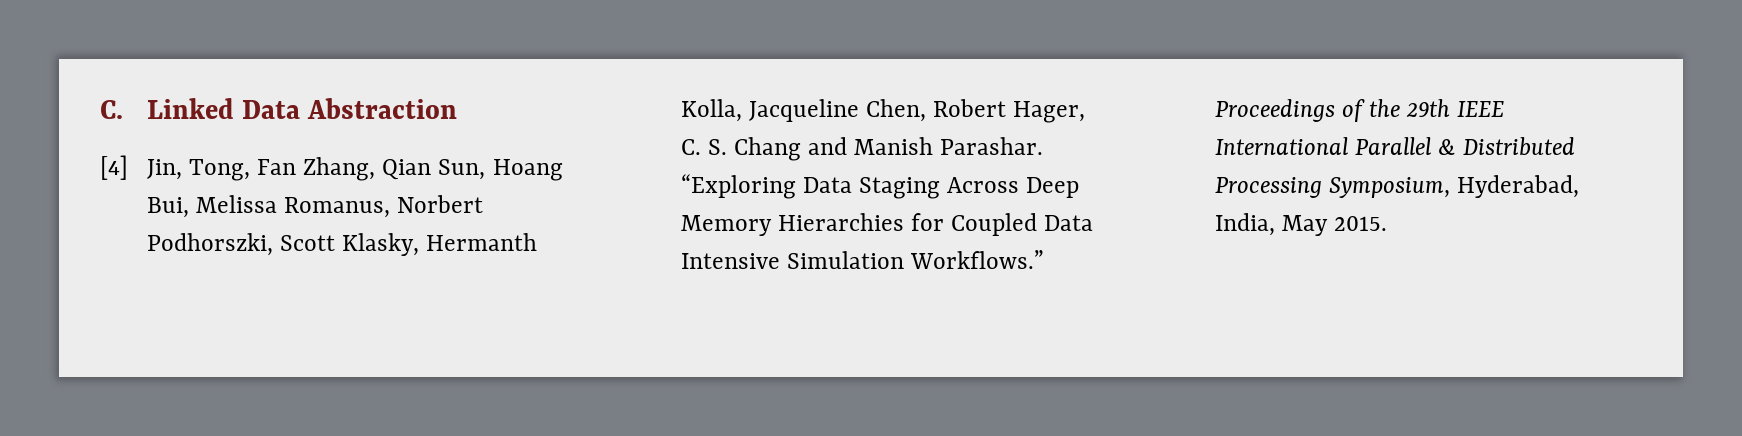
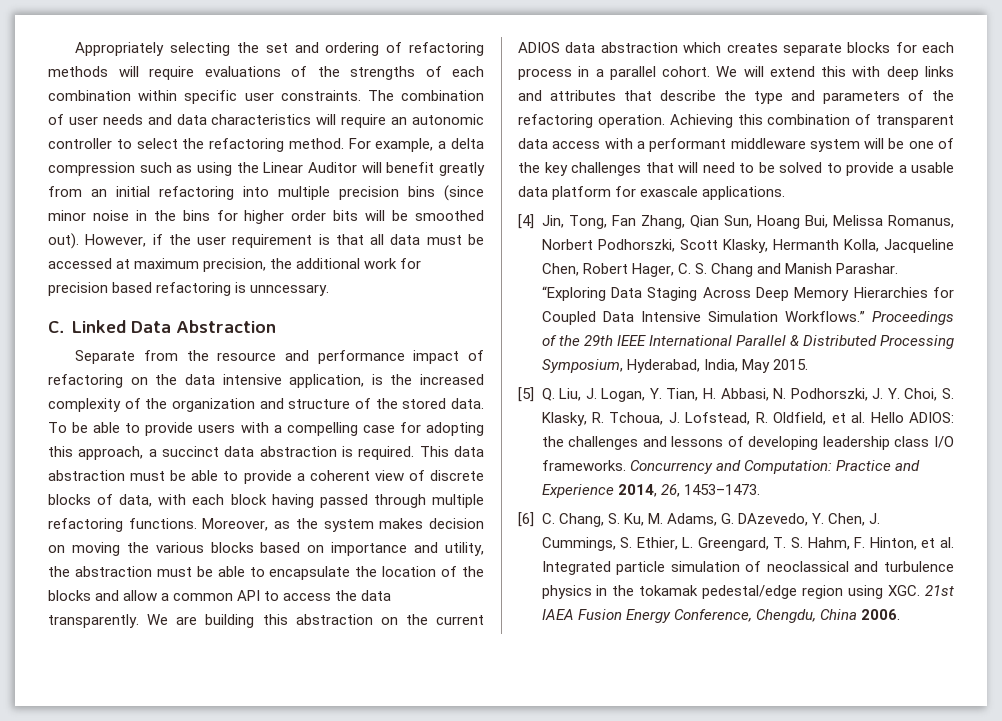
[100,98,458,119] C. Linked Data Abstraction -> [75,42,484,56] [48,66,484,80] [48,90,484,104] [48,114,485,128] [48,138,484,152] [48,162,486,176] [48,185,484,201] [48,210,485,224] [48,233,484,249] [48,258,422,272] [48,282,330,296] [48,320,276,333] [75,350,485,364] [48,374,484,388] [48,398,485,412] [48,422,484,436] [48,446,484,460] [48,470,485,484] [48,494,484,508] [48,518,485,532] [48,542,485,556] [48,566,484,580] [48,590,392,601] [48,614,484,628] [518,42,954,56] [518,66,954,80] [518,90,954,104] [518,114,954,128] [518,138,954,152] [518,162,954,176] [518,186,786,200] Appropriately selecting the set and ordering of refactoring methods will require evaluations of the strengths of each combination within specific user constraints. The combination of user needs and data characteristics will require an autonomic controller to select the refactoring method. For example, a delta compression such as using the Linear Auditor will benefit greatly from an initial refactoring into multiple precision bins (since minor noise in the bins for higher order bits will be smoothed out). However, if the user requirement is that all data must be accessed at maximum precision, the additional work for precision based refactoring is unncessary. // C. Linked Data Abstraction // Separate from the resource and performance impact of refactoring on the data intensive application, is the increased complexity of the organization and structure of the stored data. To be able to provide users with a compelling case for adopting this approach, a succinct data abstraction is required. This data abstraction must be able to provide a coherent view of discrete blocks of data, with each block having passed through multiple refactoring functions. Moreover, as the system makes decision on moving the various blocks based on importance and utility, the abstraction must be able to encapsulate the location of the blocks and allow a common API to access the data transparently. We are building this abstraction on the current ADIOS data abstraction which creates separate blocks for each process in a parallel cohort. We will extend this with deep links and attributes that describe the type and parameters of the refactoring operation. Achieving this combination of transparent data access with a performant middleware system will be one of the key challenges that will need to be solved to provide a usable data platform for exascale applications.
(1387, 223) none -> [518,387,954,402] [541,412,954,426] [541,436,954,450] [541,460,920,474] [541,484,760,498] [518,512,880,527] [541,537,954,551] [541,561,954,575] [541,585,954,599] [541,609,900,623] // [5] Q. Liu, J. Logan, Y. Tian, H. Abbasi, N. Podhorszki, J. Y. Choi, S. Klasky, R. Tchoua, J. Lofstead, R. Oldfield, et al. Hello ADIOS: the challenges and lessons of developing leadership class I/O frameworks. Concurrency and Computation: Practice and Experience 2014, 26, 1453–1473. // [6] C. Chang, S. Ku, M. Adams, G. DAzevedo, Y. Chen, J. Cummings, S. Ethier, L. Greengard, T. S. Hahm, F. Hinton, et al. Integrated particle simulation of neoclassical and turbulence physics in the tokamak pedestal/edge region using XGC. 21st IAEA Fusion Energy Conference, Chengdu, China 2006.

